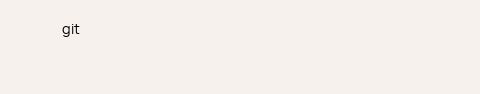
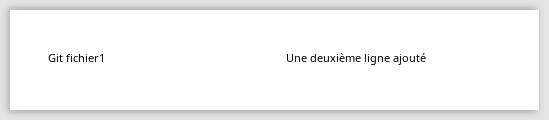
[62,24,80,37] git -> [48,54,105,62] [286,53,426,65] Git fichier1 // Une deuxième ligne ajouté

